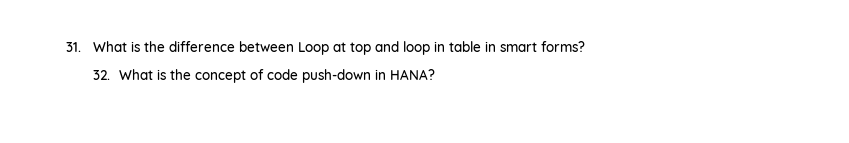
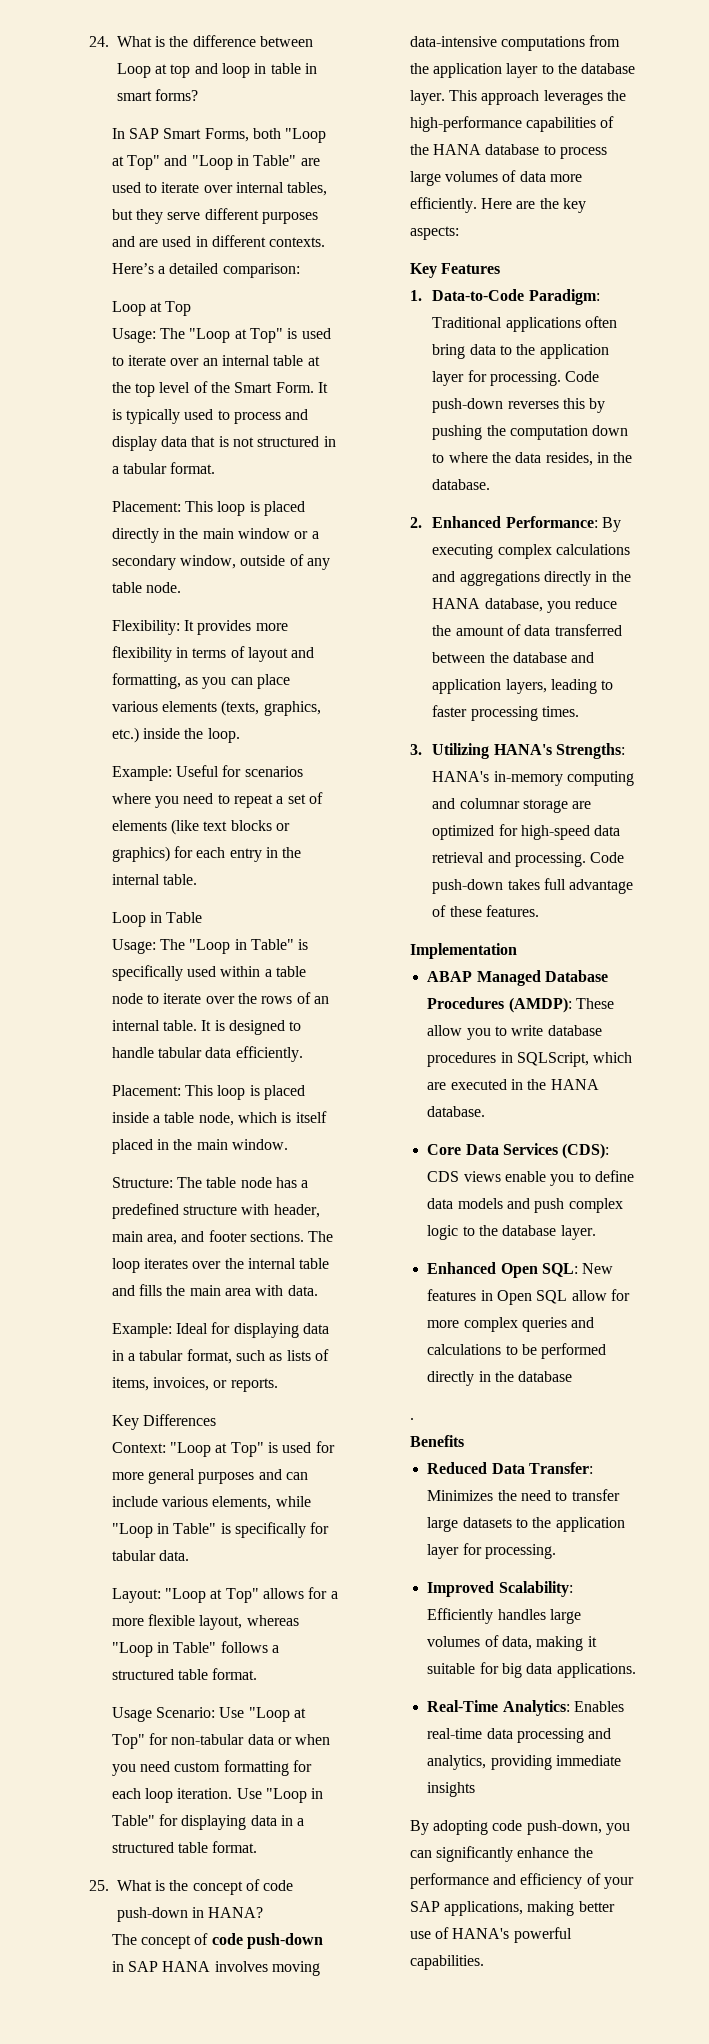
[66,42,82,52] 31. -> [88,36,109,47] 24.
[92,70,110,80] 32. -> [111,128,327,143] [111,155,320,170] [111,182,328,196] [111,208,318,224] [111,235,326,247] [111,263,300,278] [111,301,192,316] [111,328,331,343] [111,355,320,366] [111,381,328,397] [111,409,309,424] [111,436,336,451] [111,462,216,474] [111,501,305,516] [111,528,319,543] [111,554,330,570] [111,582,181,593] [111,620,288,635] [111,646,315,662] [111,673,290,689] [111,700,321,716] [111,727,240,743] [111,765,303,781] [111,792,323,808] [111,819,290,835] [111,846,302,862] [111,874,197,885] [111,912,203,927] [111,939,309,954] [111,965,306,981] [111,992,329,1004] [111,1020,302,1035] [111,1046,303,1062] [111,1085,305,1100] [111,1111,327,1126] [111,1139,288,1154] [111,1177,309,1188] [111,1203,320,1219] [111,1230,334,1245] [111,1258,330,1273] [111,1284,318,1296] [111,1322,329,1338] [111,1349,329,1364] [111,1377,278,1392] [111,1414,216,1430] [111,1441,335,1457] [111,1469,308,1484] [111,1496,311,1510] [111,1522,330,1538] [111,1550,189,1561] [111,1587,338,1603] [111,1614,299,1630] [111,1641,279,1657] [111,1668,258,1680] [111,1707,306,1722] [111,1733,331,1749] [111,1760,312,1776] [111,1788,324,1803] [111,1814,305,1830] [111,1841,258,1853] [88,1880,109,1891] In SAP Smart Forms, both "Loop at Top" and "Loop in Table" are used to iterate over internal tables, but they serve different purposes and are used in different contexts. Here’s a detailed comparison: // Loop at Top // Usage: The "Loop at Top" is used to iterate over an internal table at the top level of the Smart Form. It is typically used to process and display data that is not structured in a tabular format. // Placement: This loop is placed directly in the main window or a secondary window, outside of any table node. // Flexibility: It provides more flexibility in terms of layout and formatting, as you can place various elements (texts, graphics, etc.) inside the loop. // Example: Useful for scenarios where you need to repeat a set of elements (like text blocks or graphics) for each entry in the internal table. // Loop in Table // Usage: The "Loop in Table" is specifically used within a table node to iterate over the rows of an internal table. It is designed to handle tabular data efficiently. // Placement: This loop is placed inside a table node, which is itself placed in the main window. // Structure: The table node has a predefined structure with header, main area, and footer sections. The loop iterates over the internal table and fills the main area with data. // Example: Ideal for displaying data in a tabular format, such as lists of items, invoices, or reports. // Key Differences // Context: "Loop at Top" is used for more general purposes and can include various elements, while "Loop in Table" is specifically for tabular data. // Layout: "Loop at Top" allows for a more flexible layout, whereas "Loop in Table" follows a structured table format. // Usage Scenario: Use "Loop at Top" for non-tabular data or when you need custom formatting for each loop iteration. Use "Loop in Table" for displaying data in a structured table format. // 25.
(436, 74) none -> [111,1933,323,1949] [111,1961,320,1976] [409,35,621,51] [409,63,636,78] [409,90,626,105] [409,116,615,132] [409,144,607,159] [409,170,582,186] [409,197,586,213] [409,226,459,240] [409,263,500,278] [409,289,600,305] [432,316,618,332] [432,344,609,359] [432,370,600,386] [432,398,606,413] [432,425,629,440] [432,452,633,466] [432,479,491,490] [409,516,622,532] [432,544,631,559] [432,571,631,586] [432,598,618,613] [432,624,622,636] [432,652,595,663] [432,679,614,694] [432,705,580,721] [409,743,626,759] [432,771,635,786] [432,798,592,813] [432,824,621,840] [432,852,625,867] [432,878,634,894] [432,905,540,917] [409,943,517,959] [427,970,608,986] [427,997,614,1013] [427,1025,602,1040] [427,1052,633,1067] [427,1079,599,1090] [427,1106,486,1117] [427,1143,610,1159] [427,1170,634,1186] [427,1198,623,1213] [427,1225,596,1240] [427,1262,614,1278] [427,1289,630,1305] [427,1317,595,1332] [427,1343,607,1359] [427,1371,573,1386] [409,1418,414,1420] [409,1435,464,1447] [427,1462,593,1474] [427,1489,620,1501] [427,1517,625,1532] [427,1543,556,1559] [427,1581,573,1597] [427,1608,581,1624] [427,1635,597,1651] [427,1662,636,1678] [427,1700,624,1716] [427,1728,612,1743] [427,1755,621,1770] [427,1782,476,1797] [409,1820,630,1835] [409,1846,593,1862] [409,1873,634,1889] [409,1901,615,1916] [409,1927,572,1943] [409,1955,484,1970] // The concept of code push-down in SAP HANA involves moving data-intensive computations from the application layer to the database layer. This approach leverages the high-performance capabilities of the HANA database to process large volumes of data more efficiently. Here are the key aspects: // Key Features // 1. Data-to-Code Paradigm: Traditional applications often bring data to the application layer for processing. Code push-down reverses this by pushing the computation down to where the data resides, in the database. // 2. Enhanced Performance: By executing complex calculations and aggregations directly in the HANA database, you reduce the amount of data transferred between the database and application layers, leading to faster processing times. // 3. Utilizing HANA's Strengths: HANA's in-memory computing and columnar storage are optimized for high-speed data retrieval and processing. Code push-down takes full advantage of these features. // Implementation // ABAP Managed Database Procedures (AMDP): These allow you to write database procedures in SQLScript, which are executed in the HANA database. // Core Data Services (CDS): CDS views enable you to define data models and push complex logic to the database layer. // Enhanced Open SQL: New features in Open SQL allow for more complex queries and calculations to be performed directly in the database // . // Benefits // Reduced Data Transfer: Minimizes the need to transfer large datasets to the application layer for processing. // Improved Scalability: Efficiently handles large volumes of data, making it suitable for big data applications. // Real-Time Analytics: Enables real-time data processing and analytics, providing immediate insights // By adopting code push-down, you can significantly enhance the performance and efficiency of your SAP applications, making better use of HANA's powerful capabilities.

